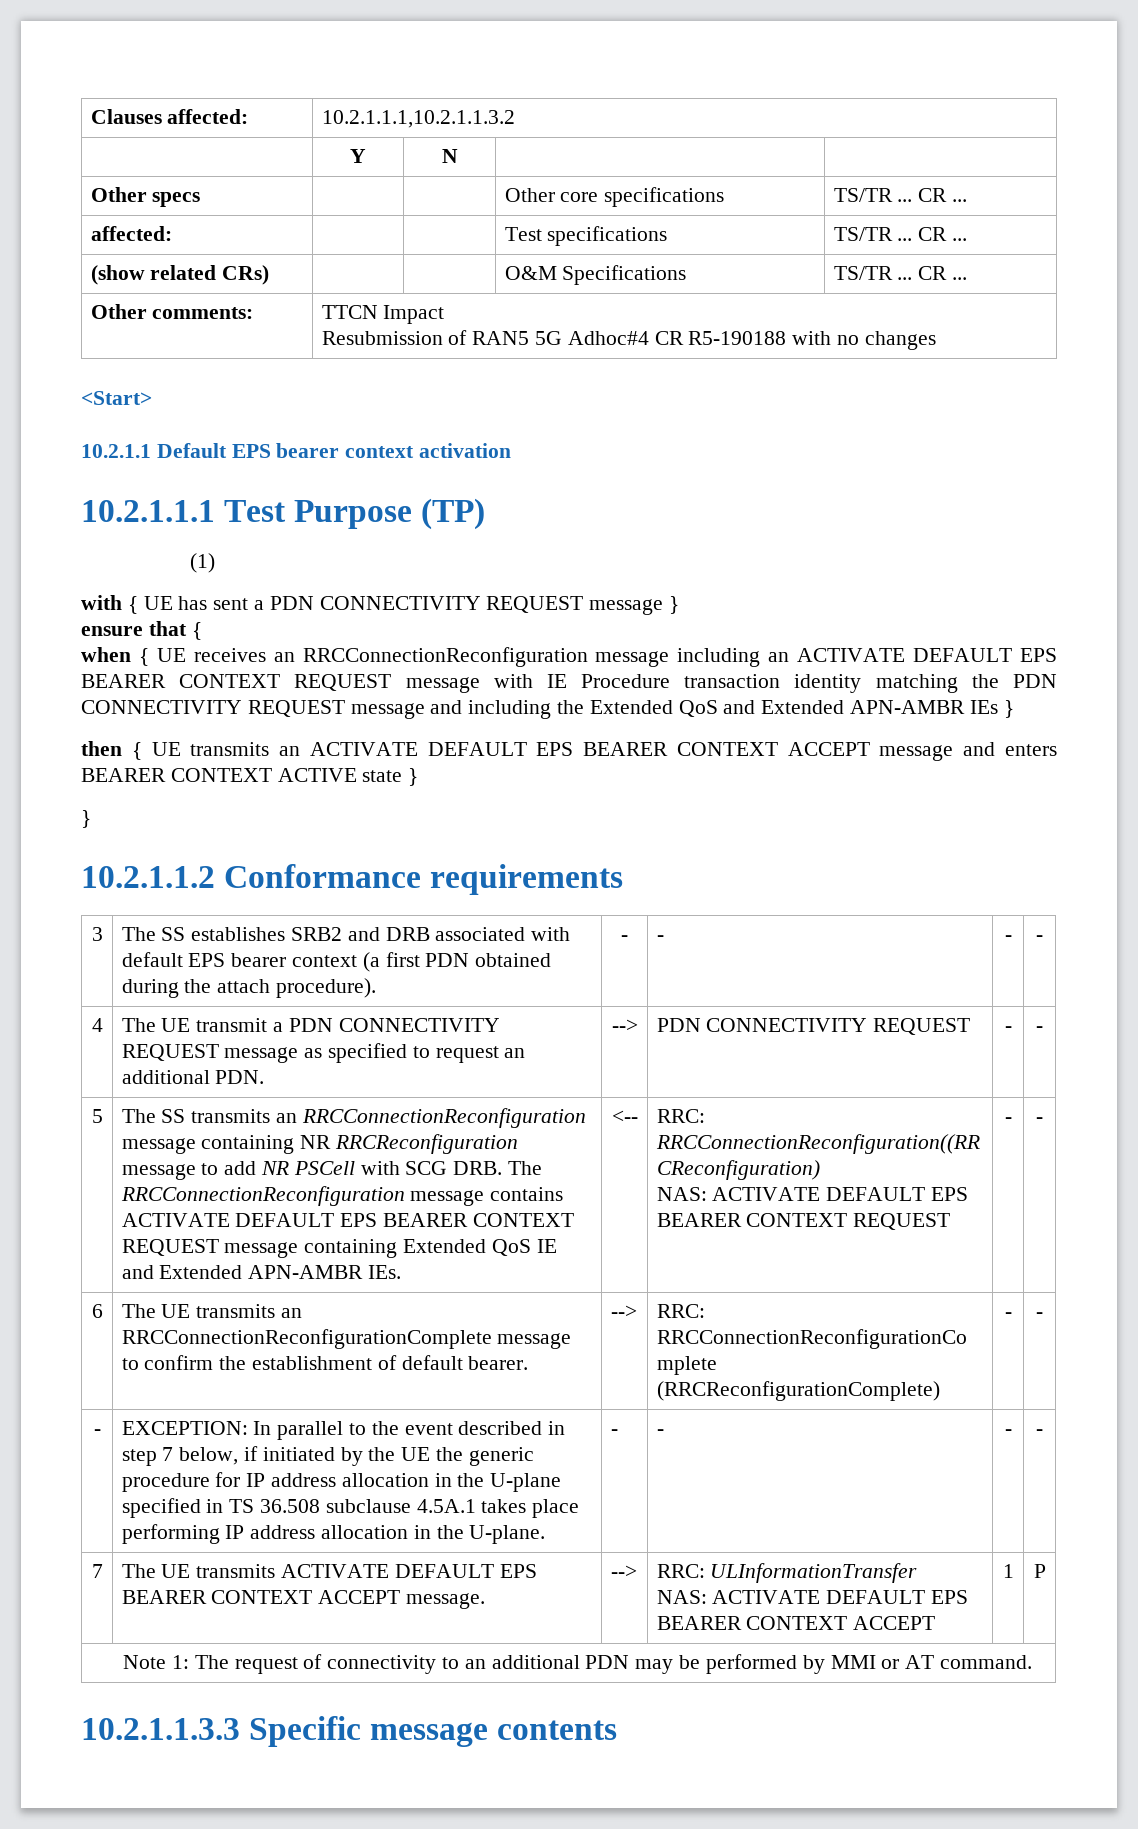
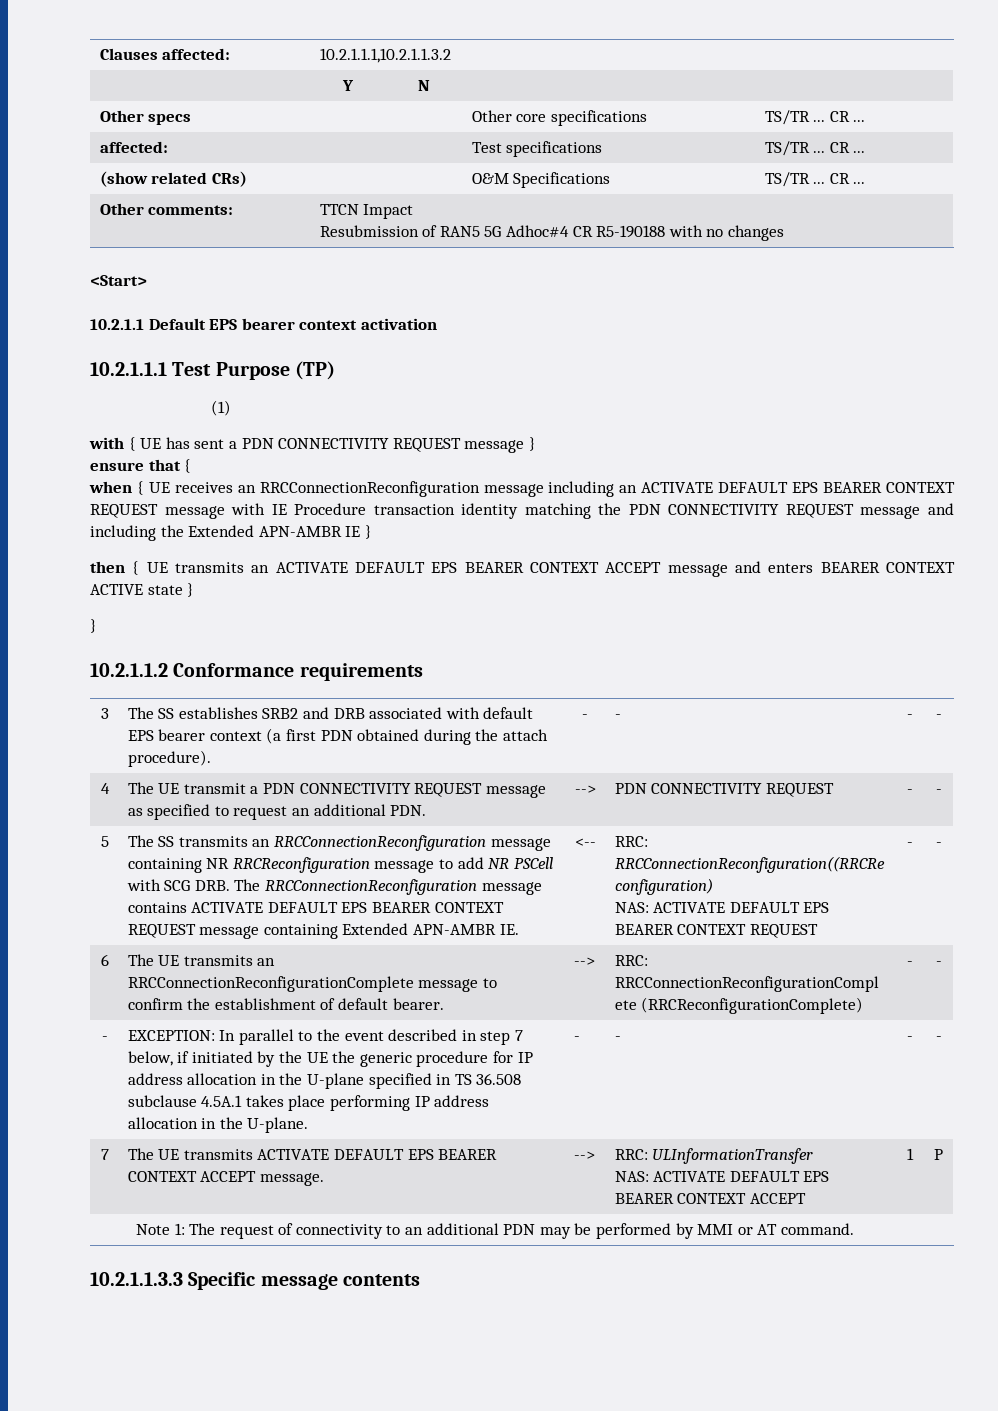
[678,700,998,717] QoS and Extended APN-AMBR IEs -> [258,526,361,537] APN-AMBR IE
[491,1239,557,1256] [121,1265,401,1279] QoS IE and Extended APN-AMBR IEs. -> [413,924,519,935] APN-AMBR IE.

